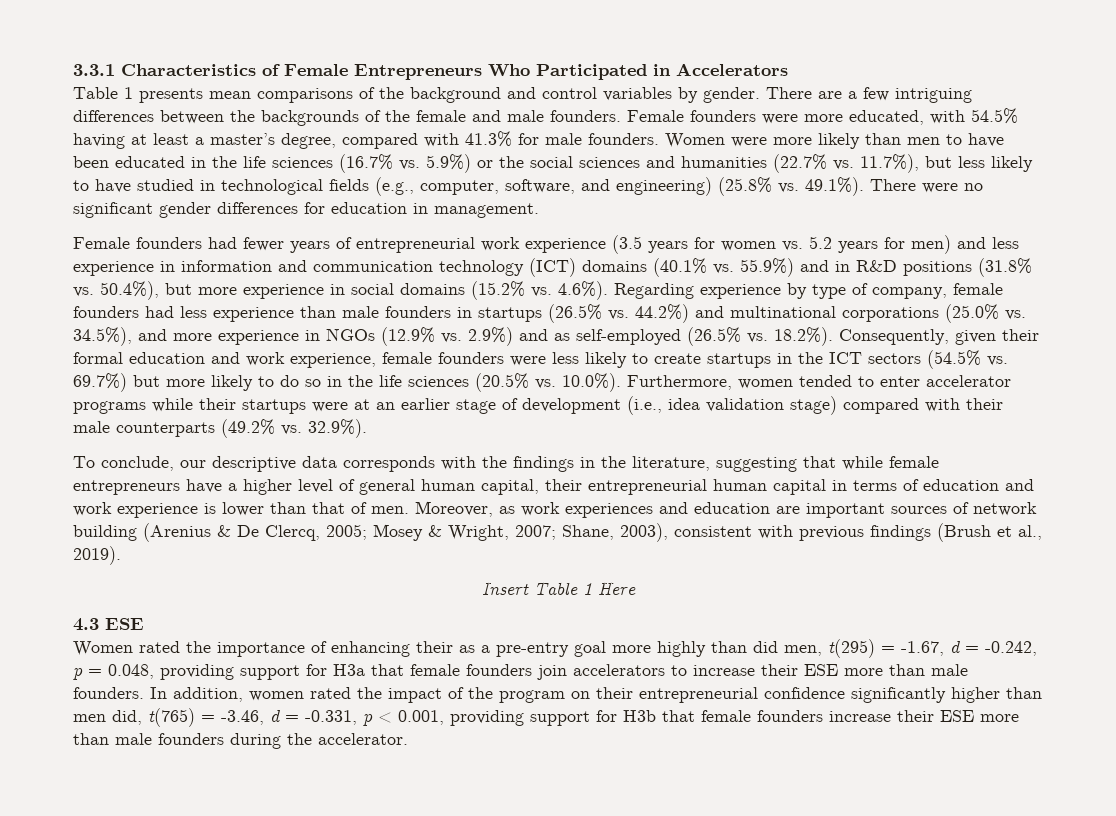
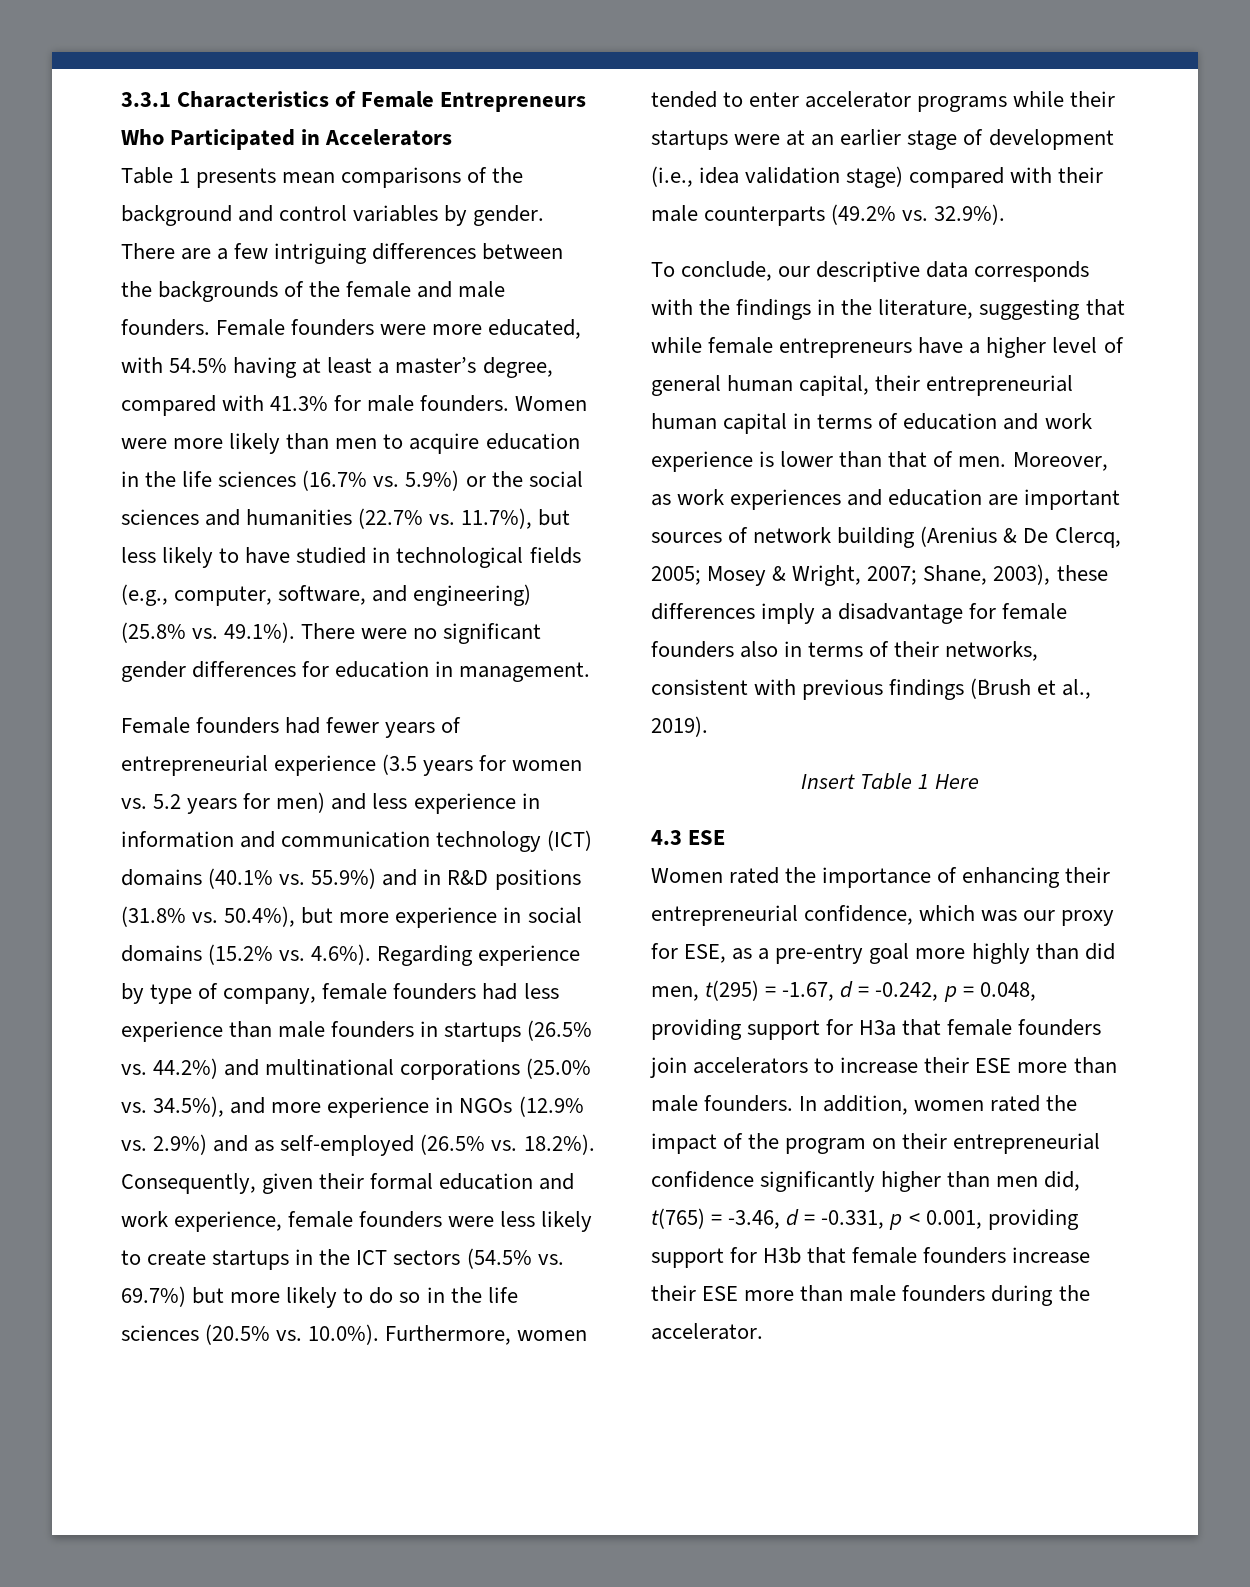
[968,133,1004,147] [73,156,185,168] have been educated -> [409,433,580,454] acquire education
[481,237,520,251] work -> (268, 765) none
(668, 532) none -> [1056,565,1108,581] [651,603,1068,624] [651,641,1039,661] these differences imply a disadvantage for female founders also in terms of their networks,
(453, 647) none -> [651,905,1115,926] [651,943,727,963] entrepreneurial confidence, which was our proxy for ESE,

